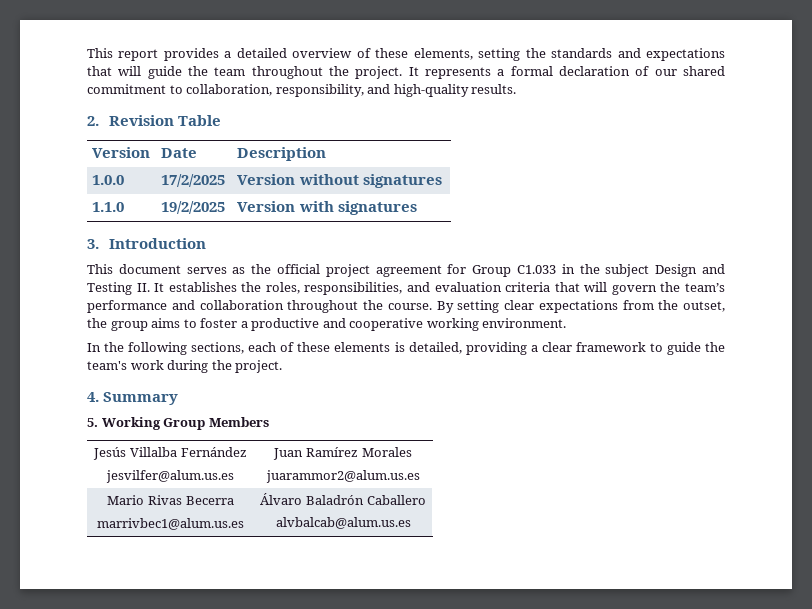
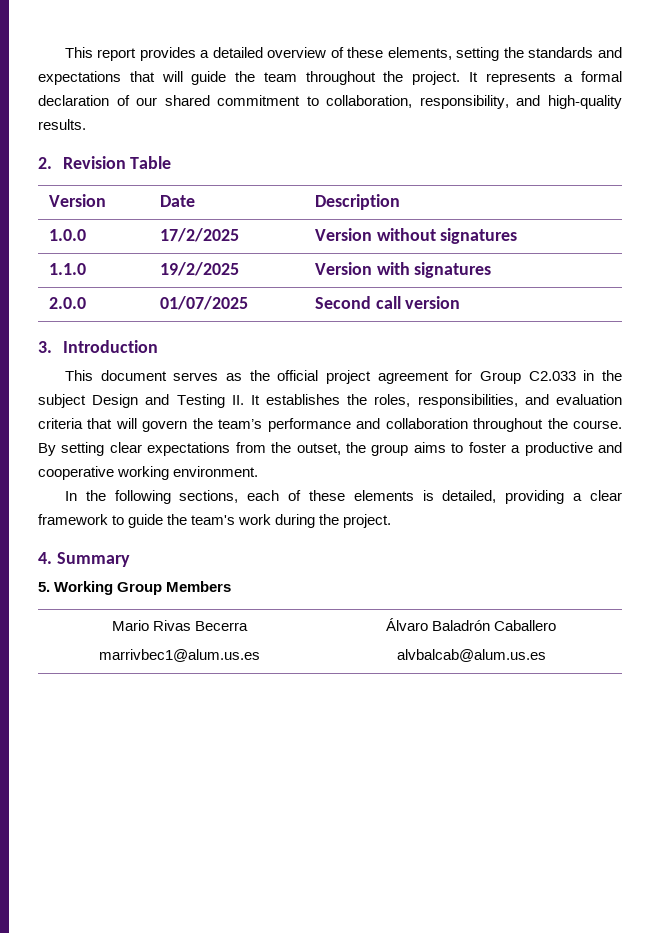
(417, 208) none -> [48,297,86,309] [159,296,248,310] [314,296,461,309] // 2.0.0 | 01/07/2025 | Second call version
[517,265,557,274] C1.033 -> [528,371,576,381] C2.033
[93,447,247,460] [106,470,234,483] [273,447,412,460] [265,470,420,483] // Jesús Villalba Fernández // jesvilfer@alum.us.es | Juan Ramírez Morales // juarammor2@alum.us.es -> (232, 586) none

